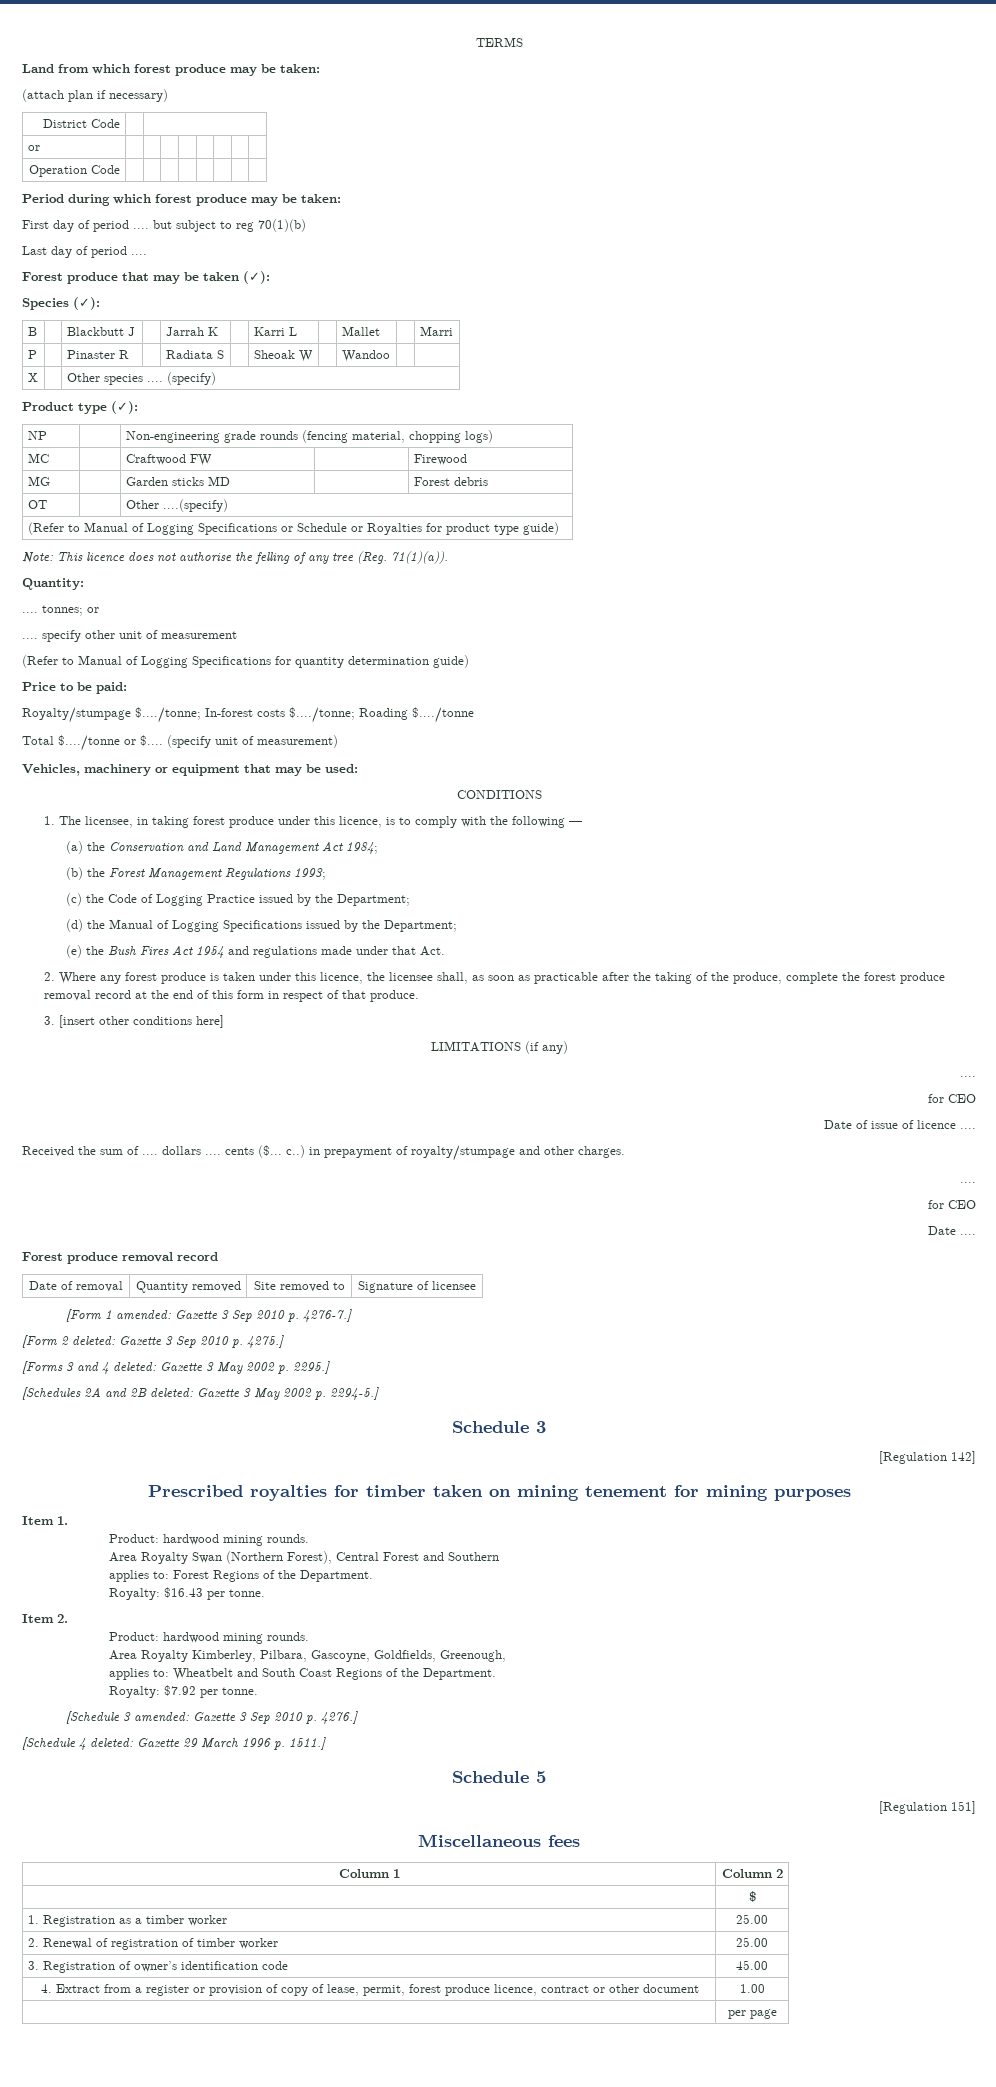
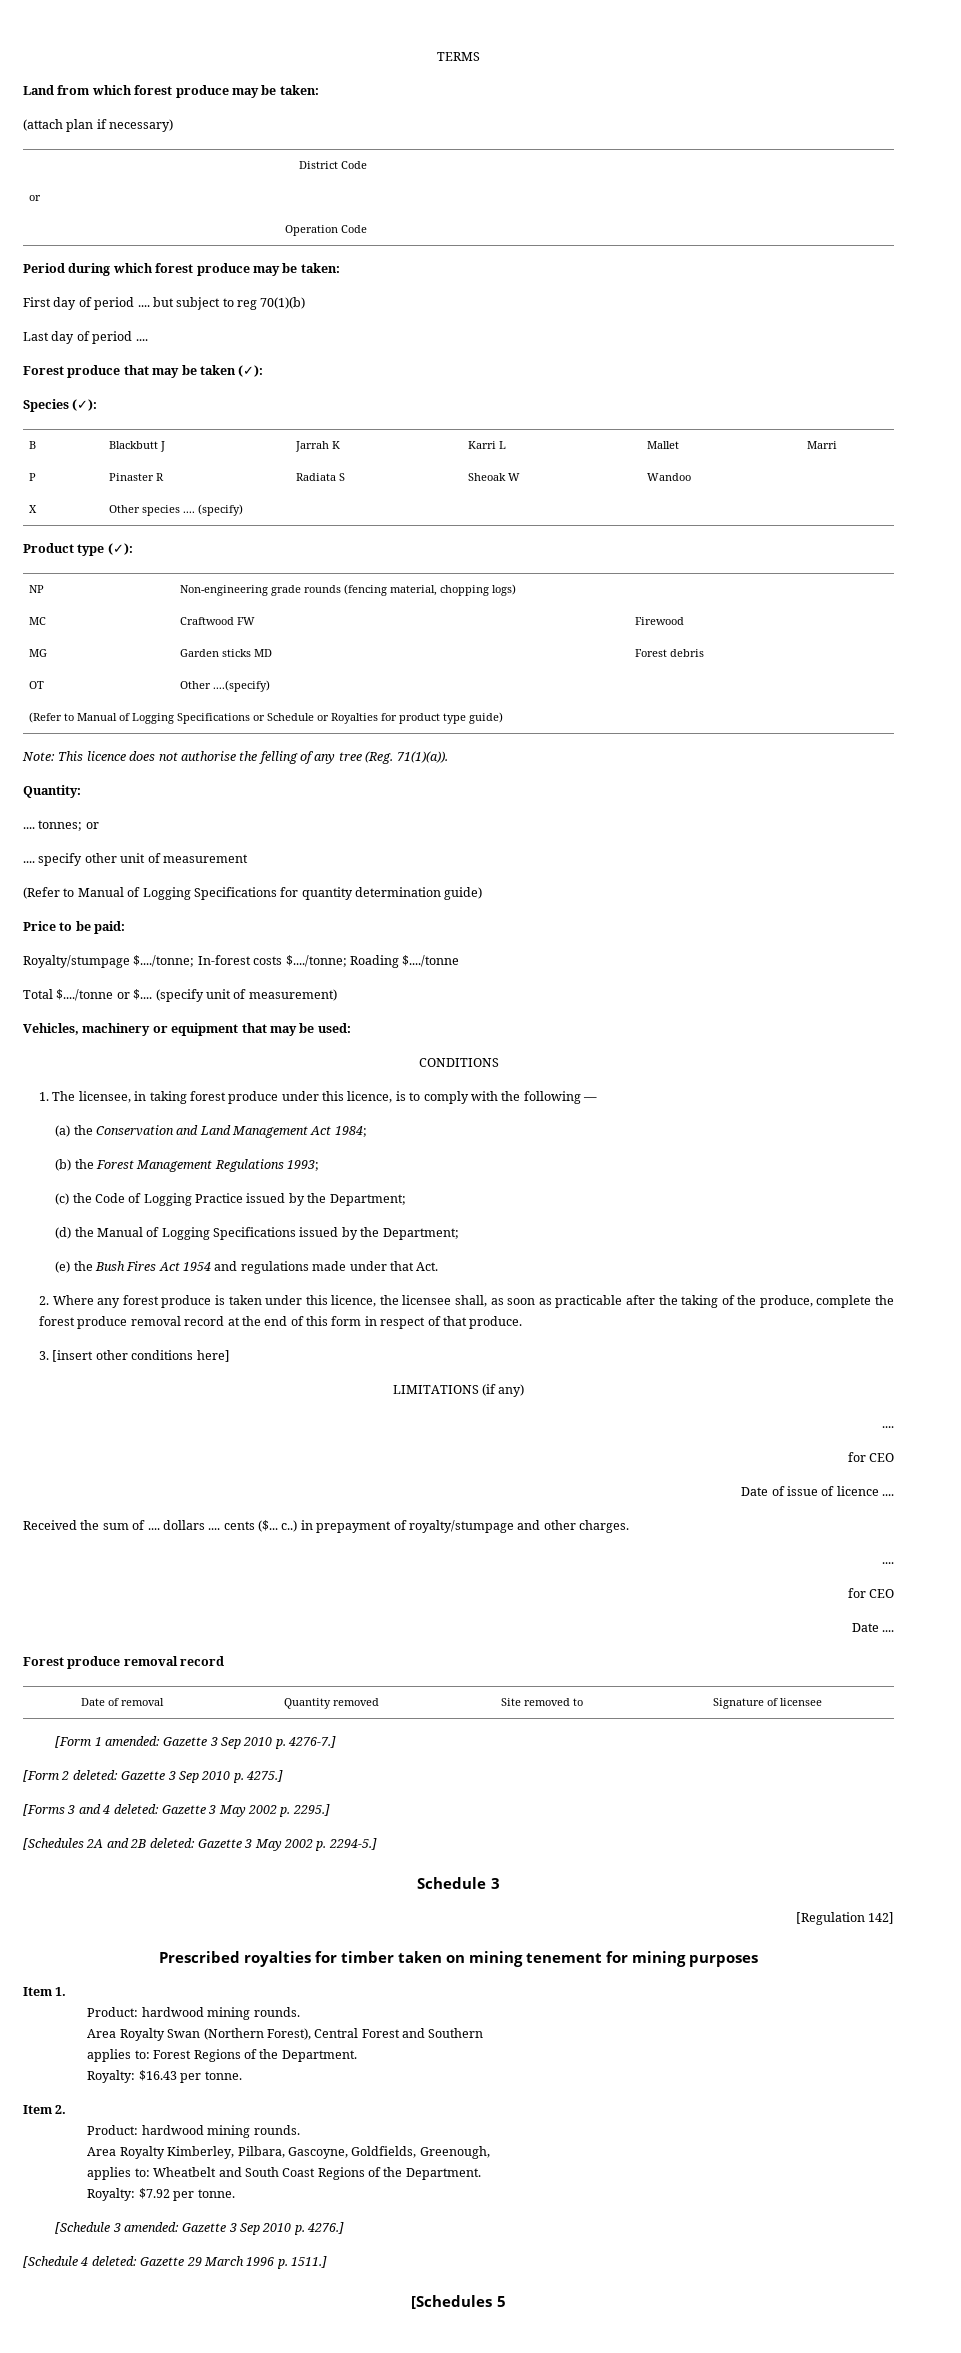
[452,1771,529,1783] Schedule -> [411,2295,493,2309] [Schedules
[879,1801,976,1814] [418,1834,580,1847] [338,1869,400,1878] [721,1869,783,1878] [748,1891,756,1902] [27,1915,227,1927] [736,1914,768,1924] [27,1938,278,1950] [736,1937,768,1947] [27,1961,288,1973] [736,1960,768,1970] [40,1984,699,1996] [739,1984,765,1993] [727,2009,777,2019] // [Regulation 151] // Miscellaneous fees // Column 1 | Column 2 // | $ // 1. Registration as a timber worker | 25.00 // 2. Renewal of registration of timber worker | 25.00 // 3. Registration of owner’s identification code | 45.00 // 4. Extract from a register or provision of copy of lease, permit, forest produce licence, contract or other document | 1.00 // | per page -> (506, 2301) none

